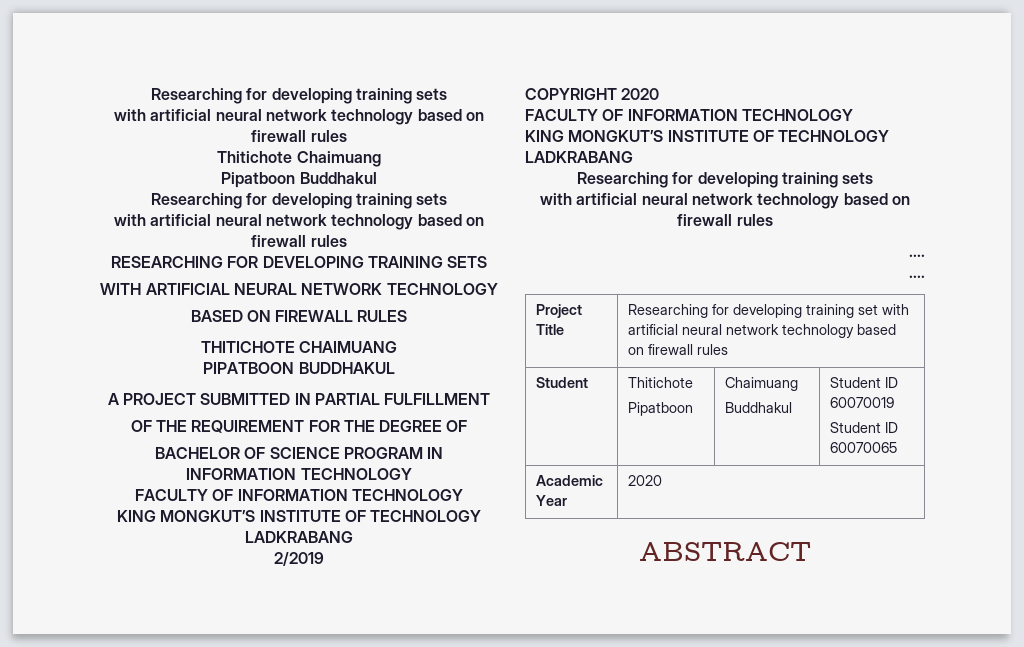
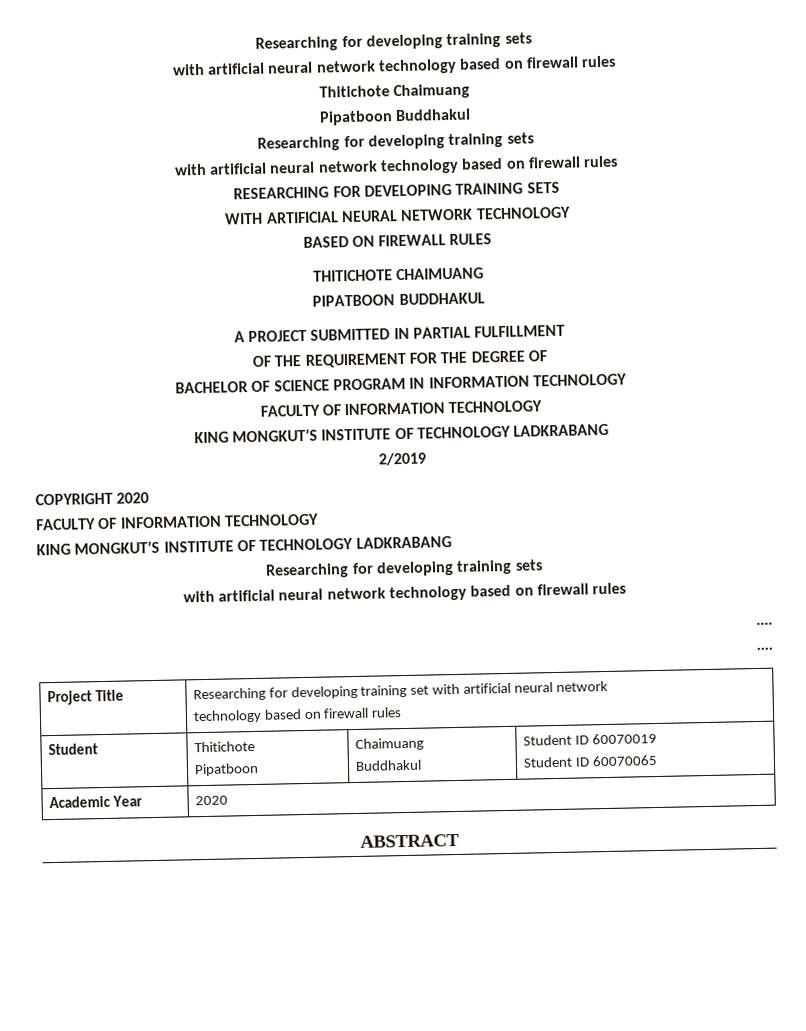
(779, 329) none -> (609, 686) //

